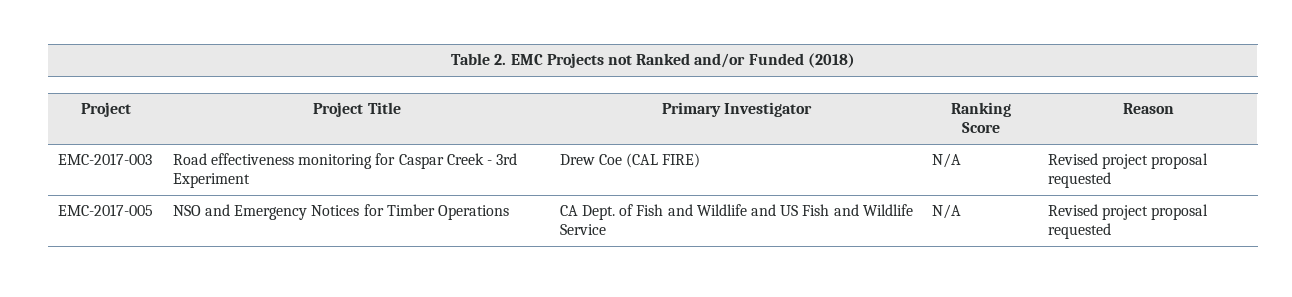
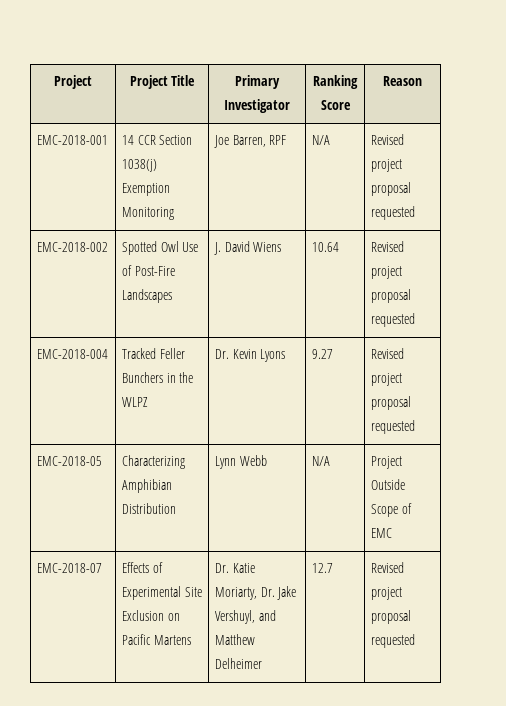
[451,53,855,68] Table 2. EMC Projects not Ranked and/or Funded (2018) // -> (54, 82) none
[57,153,152,165] [172,153,518,169] [172,173,250,188] [559,153,701,168] EMC-2017-003 | Road effectiveness monitoring for Caspar Creek - 3rd Experiment | Drew Coe (CAL FIRE) -> [36,135,108,145] [121,135,193,145] [121,159,157,172] [121,183,170,196] [121,207,174,220] [213,135,287,148] EMC-2018-001 | 14 CCR Section 1038(j) Exemption Monitoring | Joe Barren, RPF
[57,204,153,216] [172,204,510,220] [559,204,913,220] [559,224,606,235] [931,204,961,219] EMC-2017-005 | NSO and Emergency Notices for Timber Operations | CA Dept. of Fish and Wildlife and US Fish and Wildlife Service | N/A -> [36,242,108,252] [121,241,199,255] [121,265,175,276] [121,289,172,303] [213,241,282,255] [311,242,339,252] [370,241,404,252] [370,266,402,279] [370,289,411,303] [370,313,415,327] [36,349,108,359] [121,348,185,359] [121,372,194,383] [121,397,148,407] [214,349,286,362] [311,349,333,359] [370,348,404,359] [370,373,402,386] [370,396,411,410] [370,420,415,434] [36,456,102,466] [121,455,185,469] [121,479,172,493] [121,503,176,514] [214,455,267,469] [311,456,330,466] [370,456,402,469] [370,479,405,490] [370,503,412,517] [370,528,392,538] [36,563,102,573] [121,562,163,573] [121,586,202,600] [121,610,180,621] [121,634,191,645] [214,563,255,573] [214,586,297,600] [214,610,276,624] [214,634,255,645] [214,658,262,669] [311,563,333,573] EMC-2018-002 | Spotted Owl Use of Post-Fire Landscapes | J. David Wiens | 10.64 | Revised project proposal requested // EMC-2018-004 | Tracked Feller Bunchers in the WLPZ | Dr. Kevin Lyons | 9.27 | Revised project proposal requested // EMC-2018-05 | Characterizing Amphibian Distribution | Lynn Webb | N/A | Project Outside Scope of EMC // EMC-2018-07 | Effects of Experimental Site Exclusion on Pacific Martens | Dr. Katie Moriarty, Dr. Jake Vershuyl, and Matthew Delheimer | 12.7

